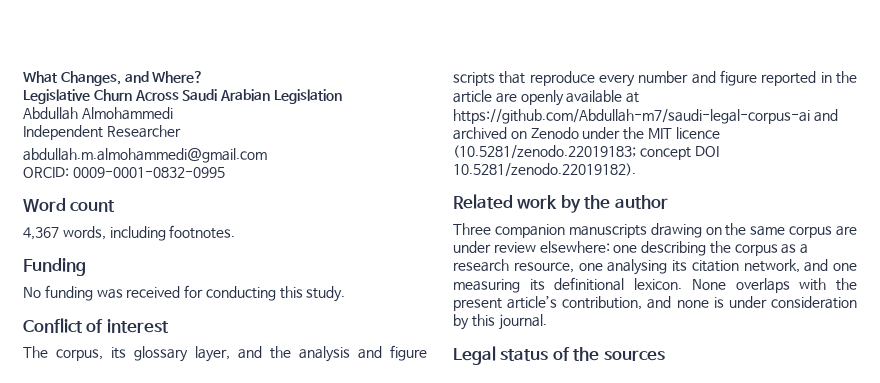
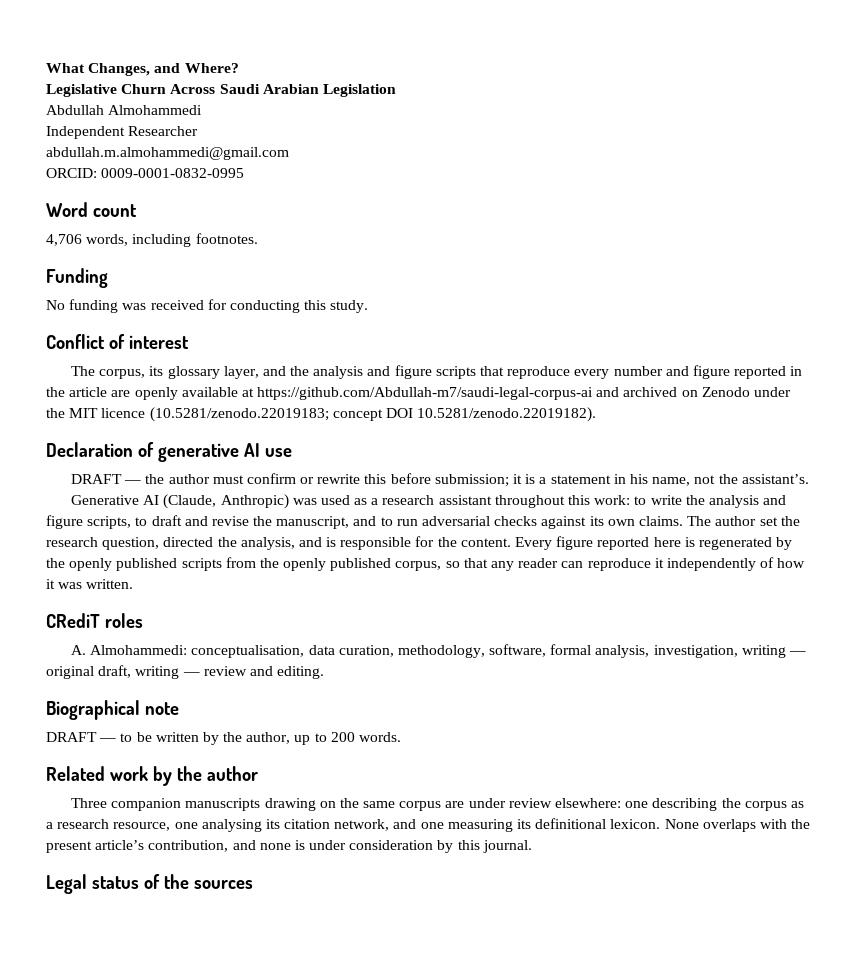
[23,227,59,240] 4,367 -> [46,234,82,246] 4,706
(636, 170) none -> [46,442,292,462] [71,473,809,487] [71,494,787,509] [46,515,800,529] [46,536,793,550] [46,557,806,571] [46,579,134,589] [46,613,143,628] [71,644,807,658] [46,665,325,679] [46,700,179,720] [46,732,402,745] // Declaration of generative AI use // DRAFT — the author must confirm or rewrite this before submission; it is a statement in his name, not the assistant’s. // Generative AI (Claude, Anthropic) was used as a research assistant throughout this work: to write the analysis and figure scripts, to draft and revise the manuscript, and to run adversarial checks against its own claims. The author set the research question, directed the analysis, and is responsible for the content. Every figure reported here is regenerated by the openly published scripts from the openly published corpus, so that any reader can reproduce it independently of how it was written. // CRediT roles // A. Almohammedi: conceptualisation, data curation, methodology, software, formal analysis, investigation, writing — original draft, writing — review and editing. // Biographical note // DRAFT — to be written by the author, up to 200 words.

